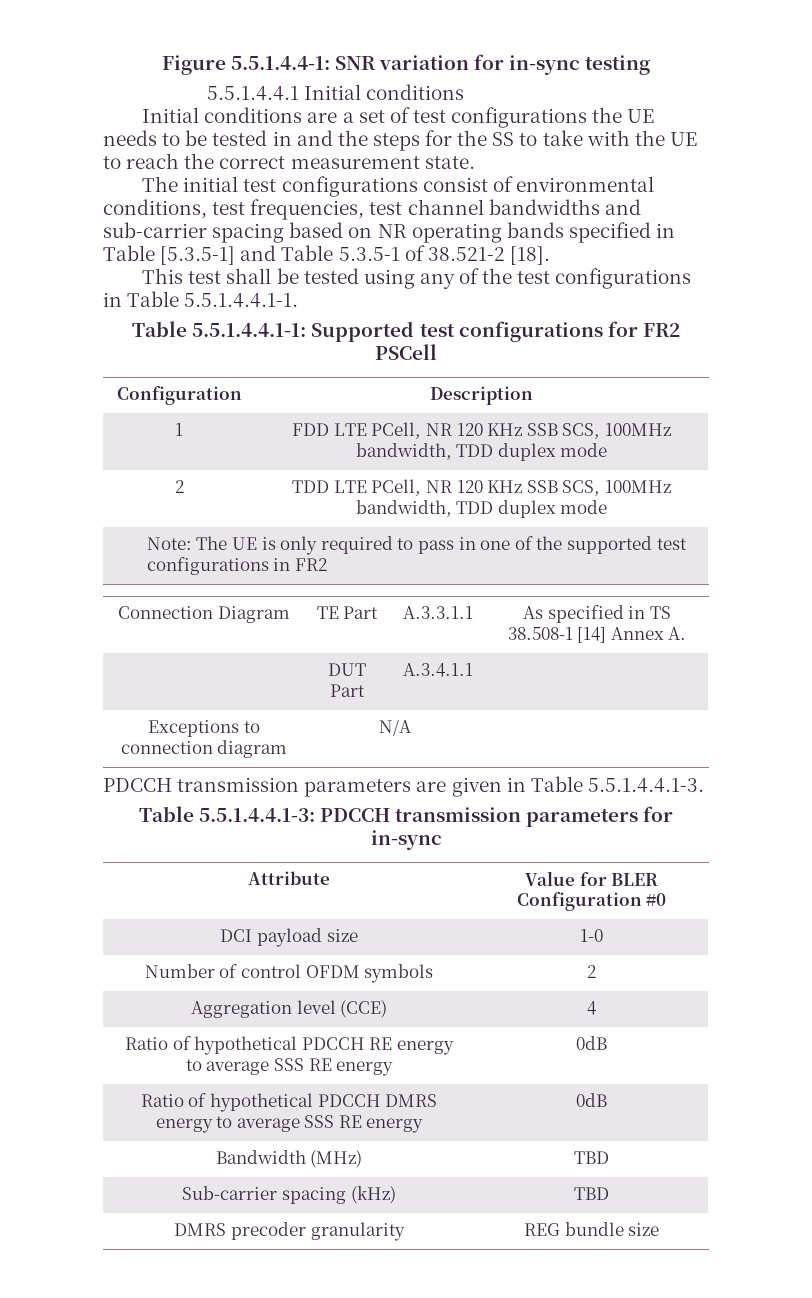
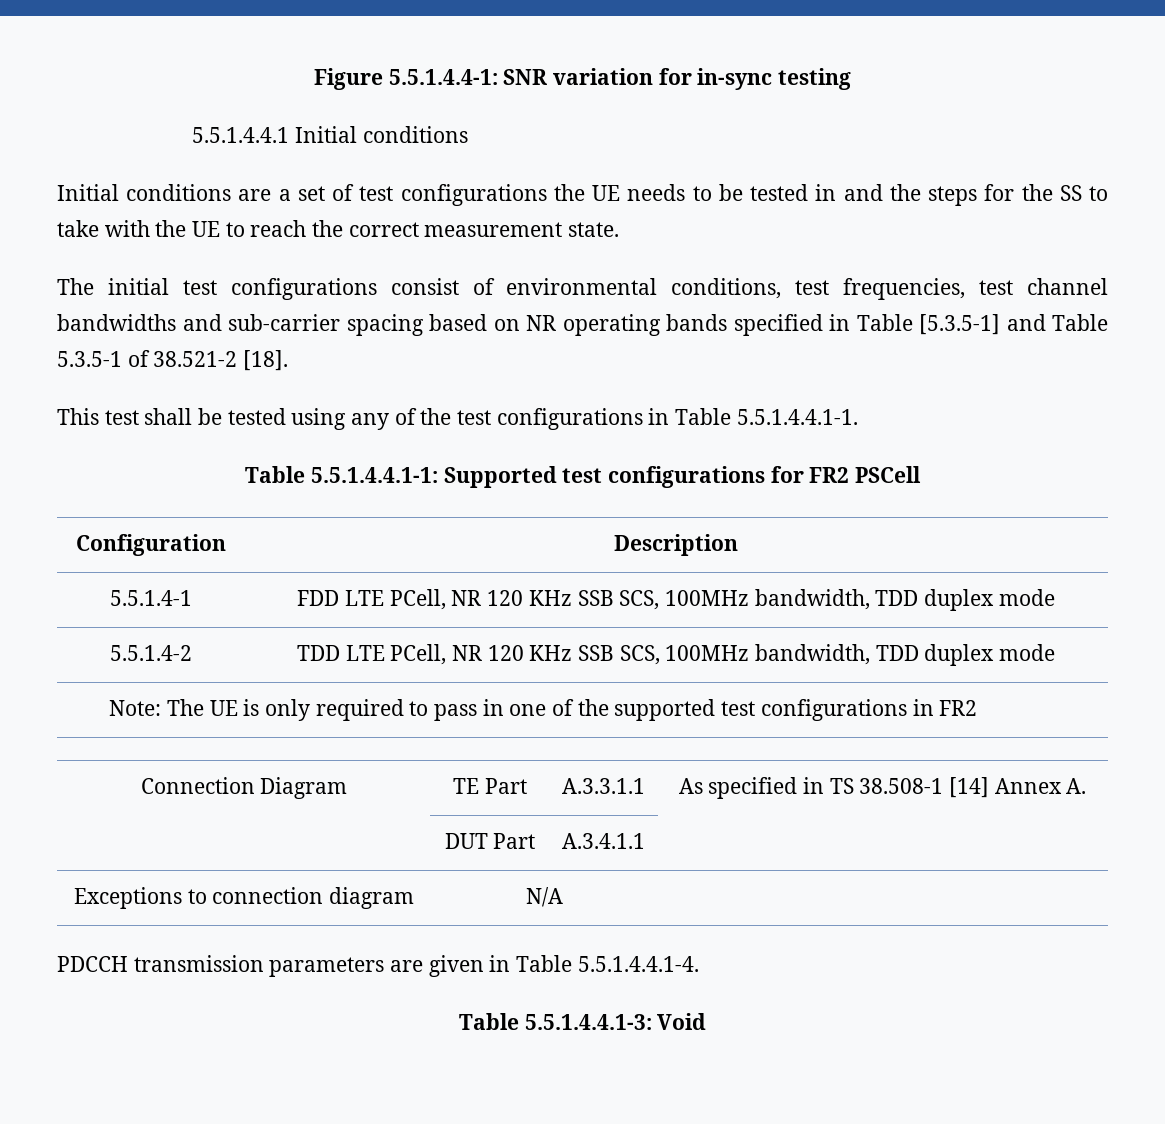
[175,423,183,436] 1 -> [110,590,192,606] 5.5.1.4-1
[174,480,184,493] 2 -> [110,645,192,661] 5.5.1.4-2
[587,778,704,793] 5.5.1.4.4.1-3. -> [577,956,699,972] 5.5.1.4.4.1-4.
[319,806,674,827] [370,830,442,850] [248,871,330,885] [524,871,659,886] [516,892,667,911] [220,928,358,947] [580,929,603,942] [144,964,434,983] [587,965,596,978] [190,1000,388,1018] [587,1001,597,1015] [125,1036,454,1055] [185,1058,394,1076] [576,1036,607,1050] [140,1093,438,1112] [155,1115,424,1133] [576,1093,607,1107] [215,1150,363,1168] [574,1151,609,1164] [182,1186,396,1204] [574,1187,609,1200] [174,1222,405,1241] [523,1222,660,1236] PDCCH transmission parameters for in-sync // Attribute | Value for BLER Configuration #0 // DCI payload size | 1-0 // Number of control OFDM symbols | 2 // Aggregation level (CCE) | 4 // Ratio of hypothetical PDCCH RE energy to average SSS RE energy | 0dB // Ratio of hypothetical PDCCH DMRS energy to average SSS RE energy | 0dB // Bandwidth (MHz) | TBD // Sub-carrier spacing (kHz) | TBD // DMRS precoder granularity | REG bundle size -> [657,1013,707,1030] Void

